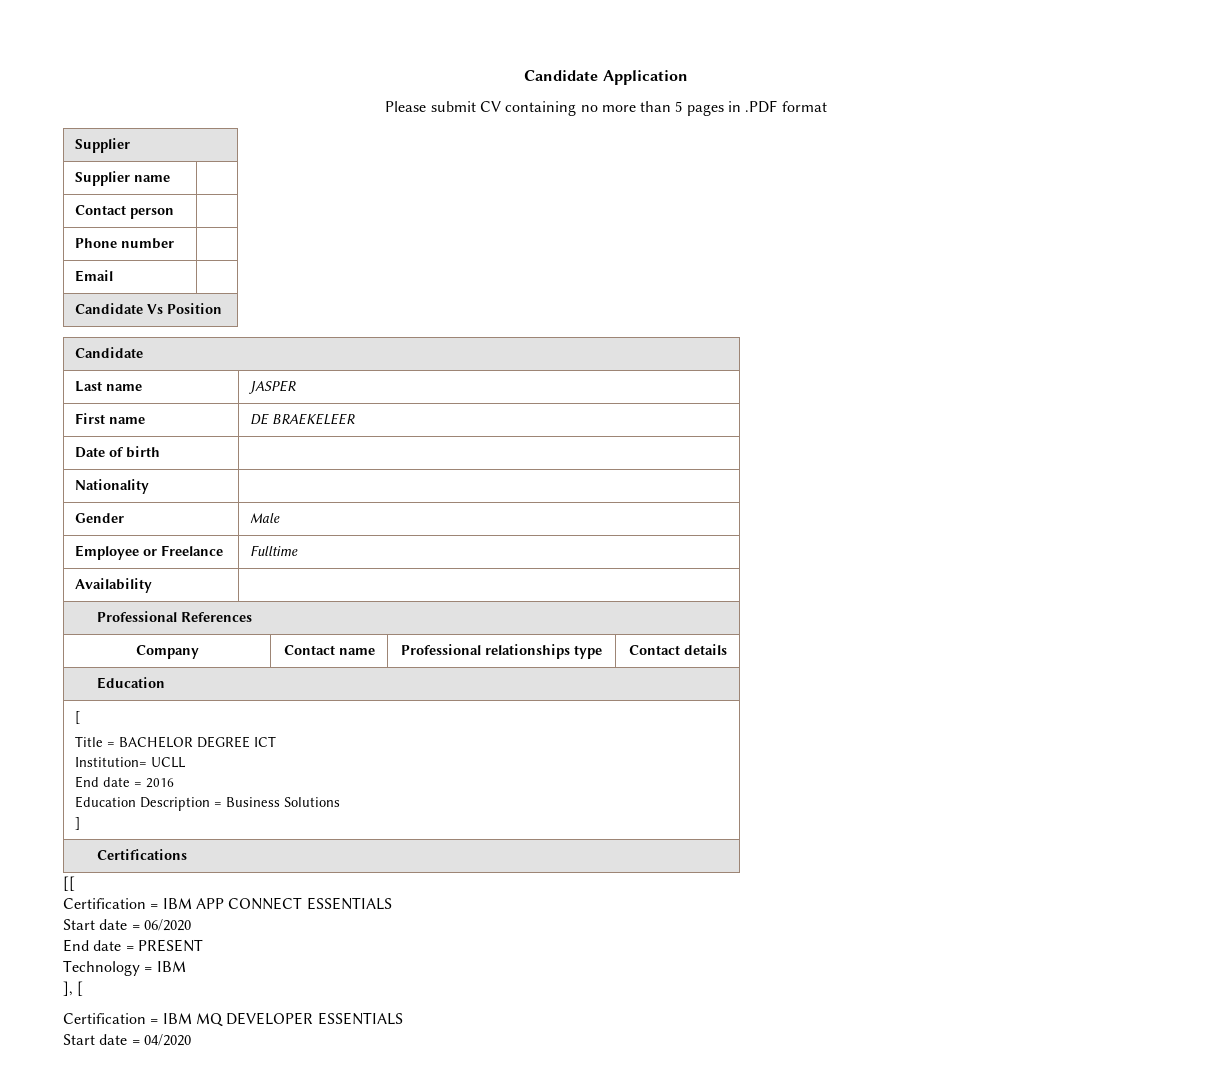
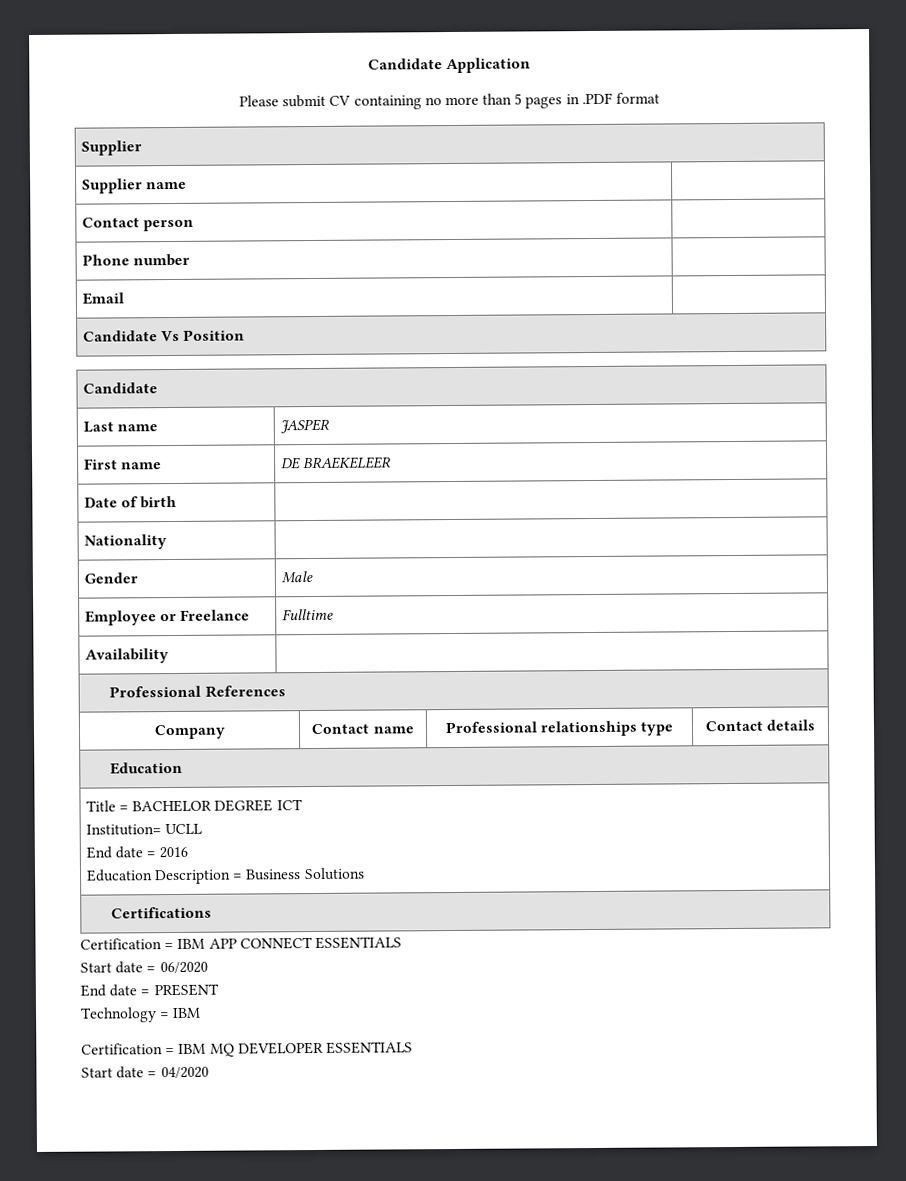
[74,711,80,724] [ // -> (184, 768) none
[74,817,80,830] // ] -> (365, 874) none
[63,876,75,891] // [[ -> (213, 912) none
[63,981,84,996] // ], [ -> (202, 1013) none

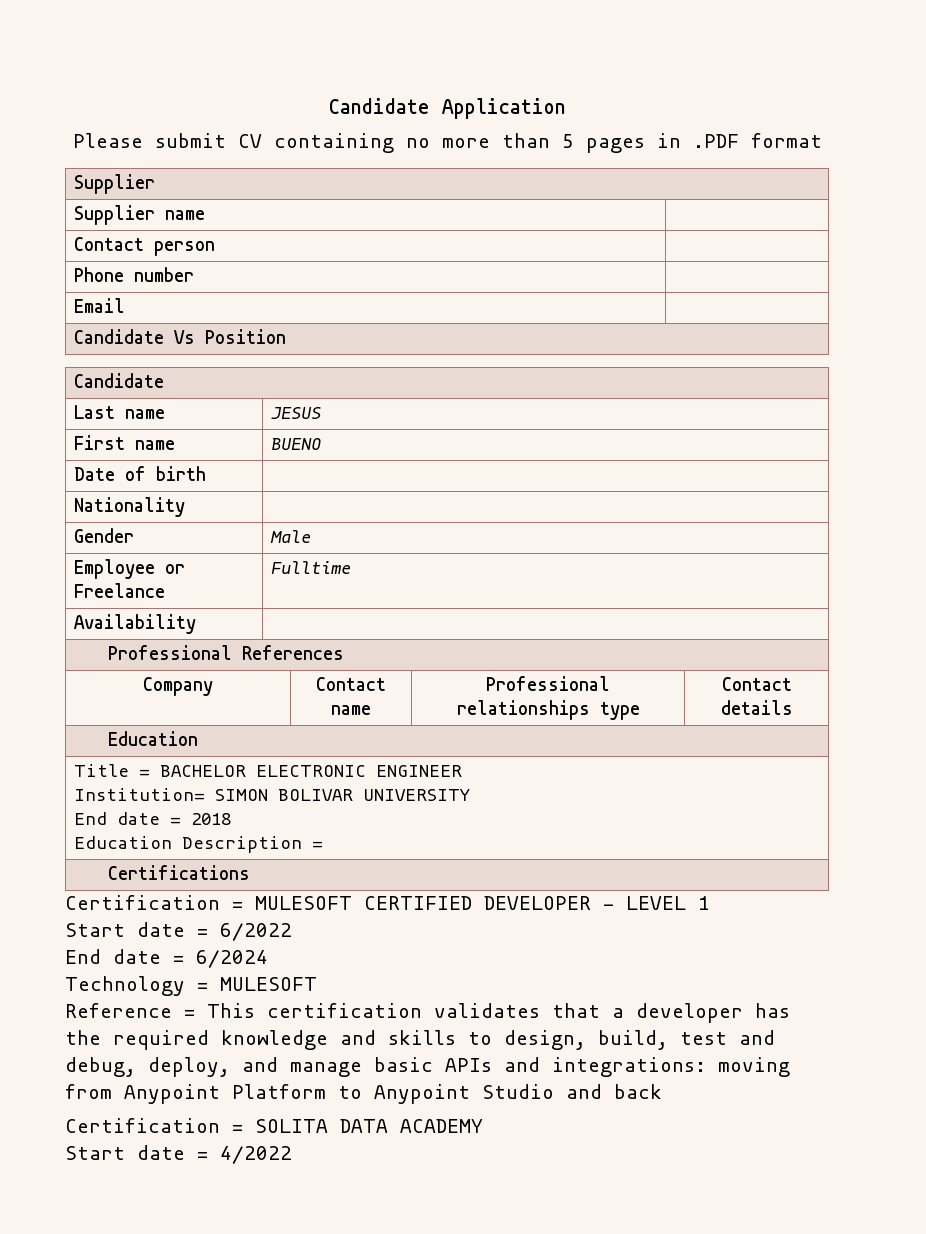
[279,418,329,434] JASPER -> [270,407,321,419] JESUS
[280,456,392,470] DE BRAEKELEER -> [270,438,321,450] BUENO
[214,799,303,812] DEGREE ICT -> [255,765,462,777] ELECTRONIC ENGINEER
[165,823,203,835] [85,846,189,859] UCLL // End date = 2016 -> [214,789,470,801] [73,812,231,825] SIMON BOLIVAR UNIVERSITY // End date = 2018
[245,867,365,881] Business Solutions -> (323, 845) none
[177,936,402,950] [80,961,208,974] [80,983,219,997] IBM APP CONNECT ESSENTIALS // Start date = 06/2020 // End date = PRESENT -> [255,896,710,910] [65,922,292,941] [65,949,268,968] MULESOFT CERTIFIED DEVELOPER - LEVEL 1 // Start date = 6/2022 // End date = 6/2024
[172,1007,202,1019] [81,1041,413,1057] [81,1066,209,1079] IBM // Certification = IBM MQ DEVELOPER ESSENTIALS // Start date = 04/2020 -> [220,977,317,991] [65,1003,790,1023] [65,1030,775,1050] [65,1057,790,1077] [65,1084,662,1104] [65,1118,483,1133] [65,1145,292,1164] MULESOFT // Reference = This certification validates that a developer has the required knowledge and skills to design, build, test and debug, deploy, and manage basic APIs and integrations: moving from Anypoint Platform to Anypoint Studio and back // Certification = SOLITA DATA ACADEMY // Start date = 4/2022

